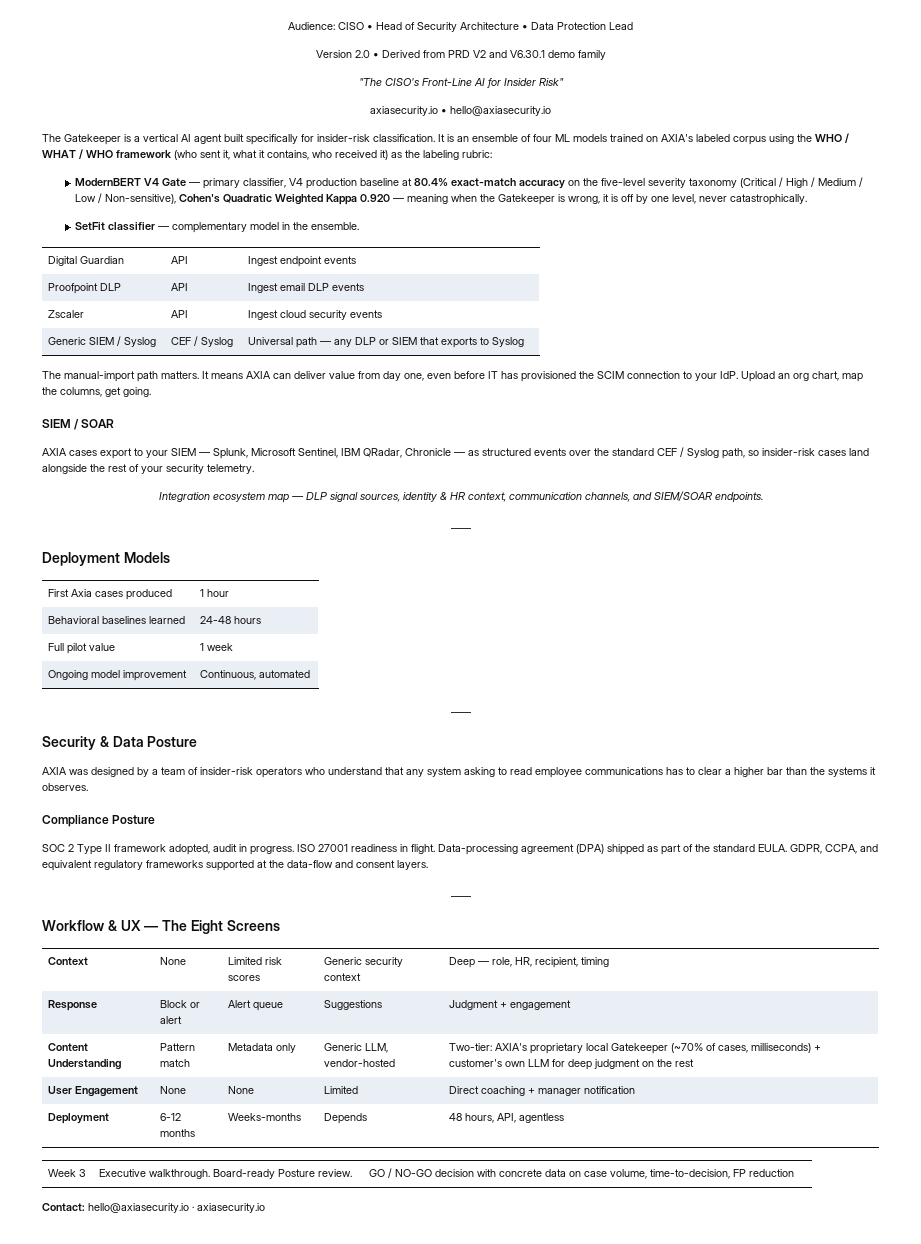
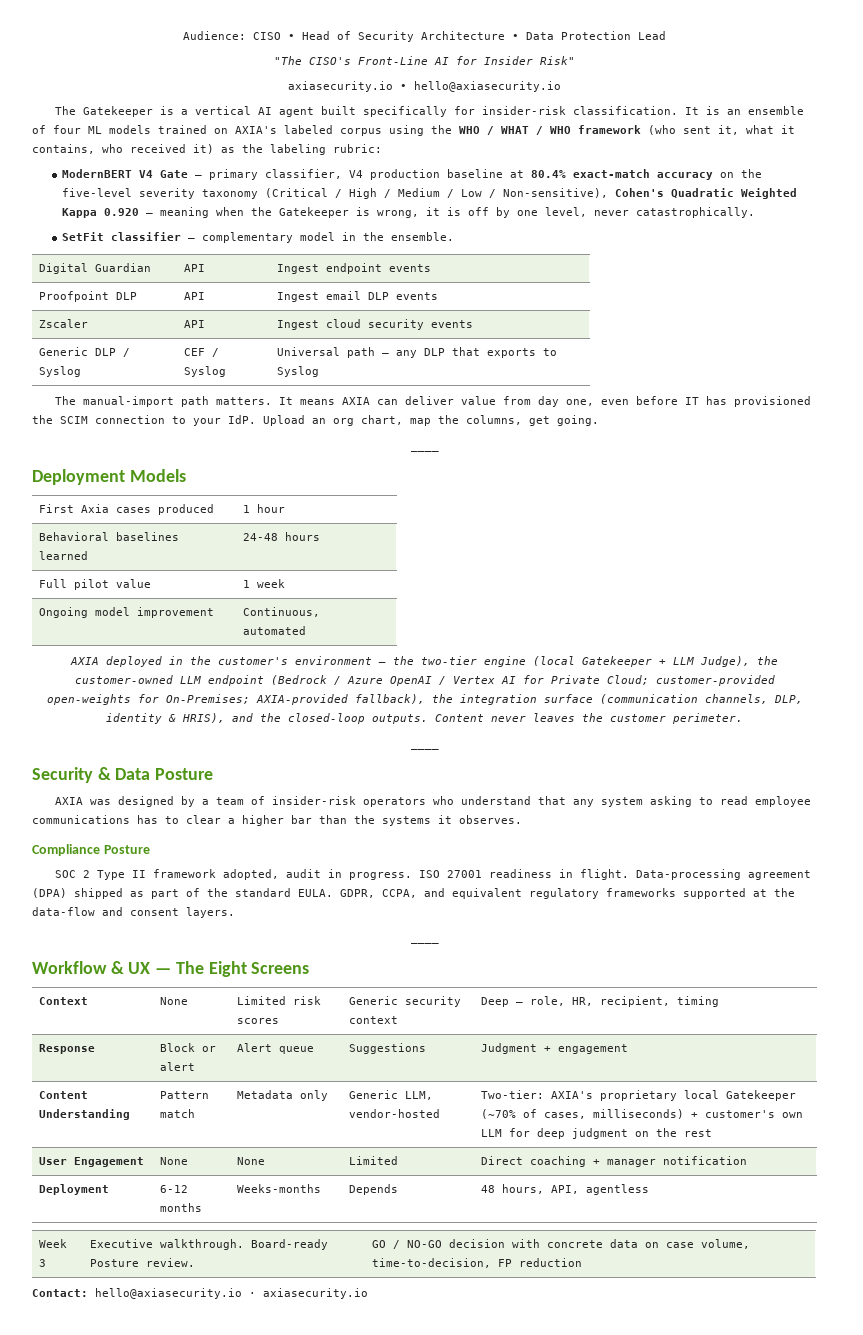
[315,50,606,60] // Version 2.0 • Derived from PRD V2 and V6.30.1 demo family -> (666, 35) none
[88,337,114,345] SIEM -> [95,348,117,356] DLP
[378,337,417,345] or SIEM -> (446, 352) none
[42,419,115,430] [42,447,869,459] [42,464,254,474] [158,491,763,503] // SIEM / SOAR // AXIA cases export to your SIEM — Splunk, Microsoft Sentinel, IBM QRadar, Chronicle — as structured events over the standard CEF / Syslog path, so insider-risk cases land alongside the rest of your security telemetry. // Integration ecosystem map — DLP signal sources, identity & HR context, communication channels, and SIEM/SOAR endpoints. -> (599, 420) none
(310, 674) none -> [70,656,778,667] [74,675,775,686] [46,694,803,705] [106,713,743,724] // AXIA deployed in the customer's environment — the two-tier engine (local Gatekeeper + LLM Judge), the customer-owned LLM endpoint (Bedrock / Azure OpenAI / Vertex AI for Private Cloud; customer-provided open-weights for On-Premises; AXIA-provided fallback), the integration surface (communication channels, DLP, identity & HRIS), and the closed-loop outputs. Content never leaves the customer perimeter.

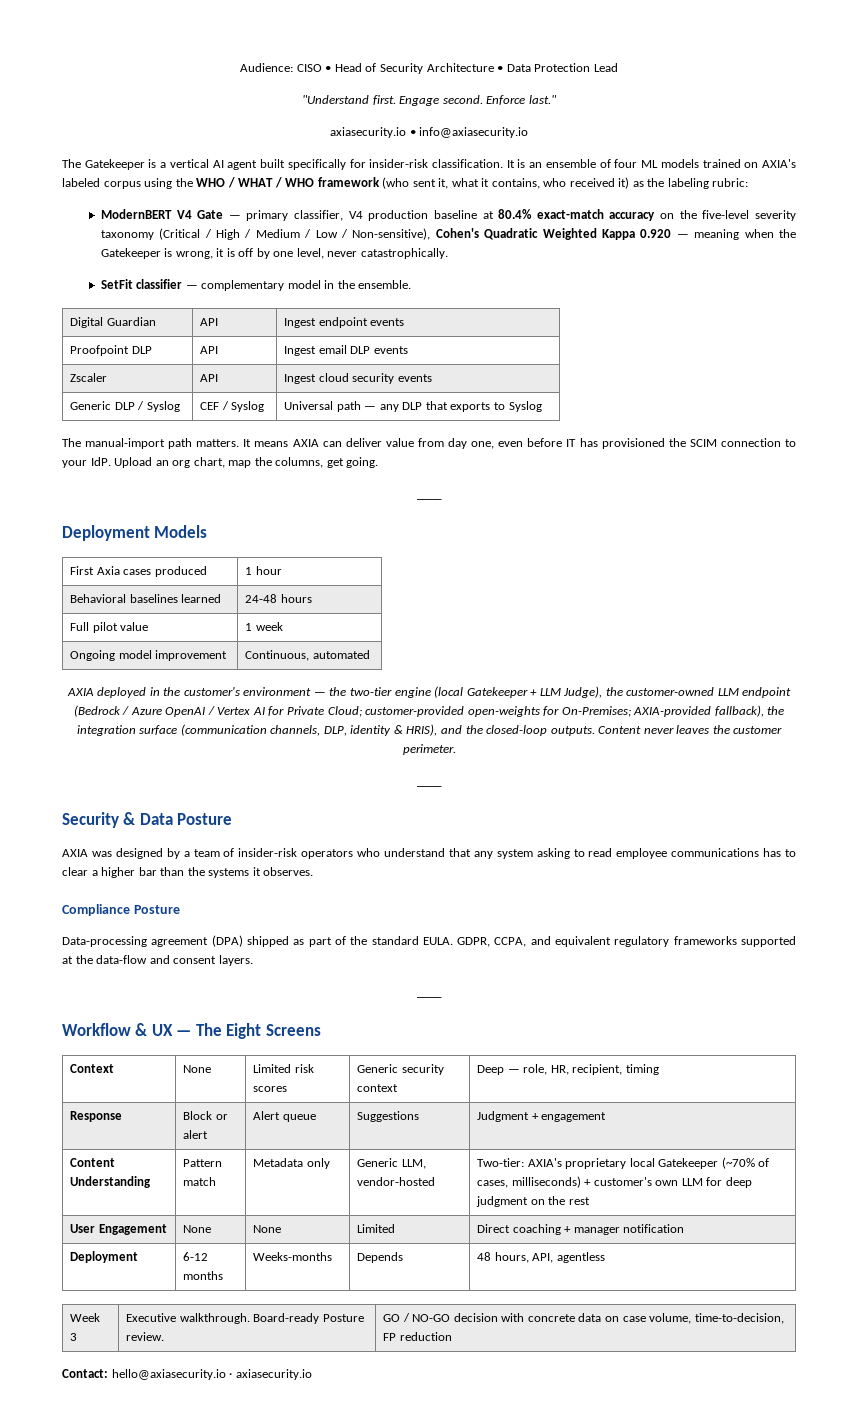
[274,56,575,65] "The CISO's Front-Line AI for Insider Risk" -> [302,95,557,106] "Understand first. Engage second. Enforce last."
[414,81,561,92] hello@axiasecurity.io -> [419,127,529,138] info@axiasecurity.io
[54,869,629,880] SOC 2 Type II framework adopted, audit in progress. ISO 27001 readiness in flight. -> (180, 909) none

